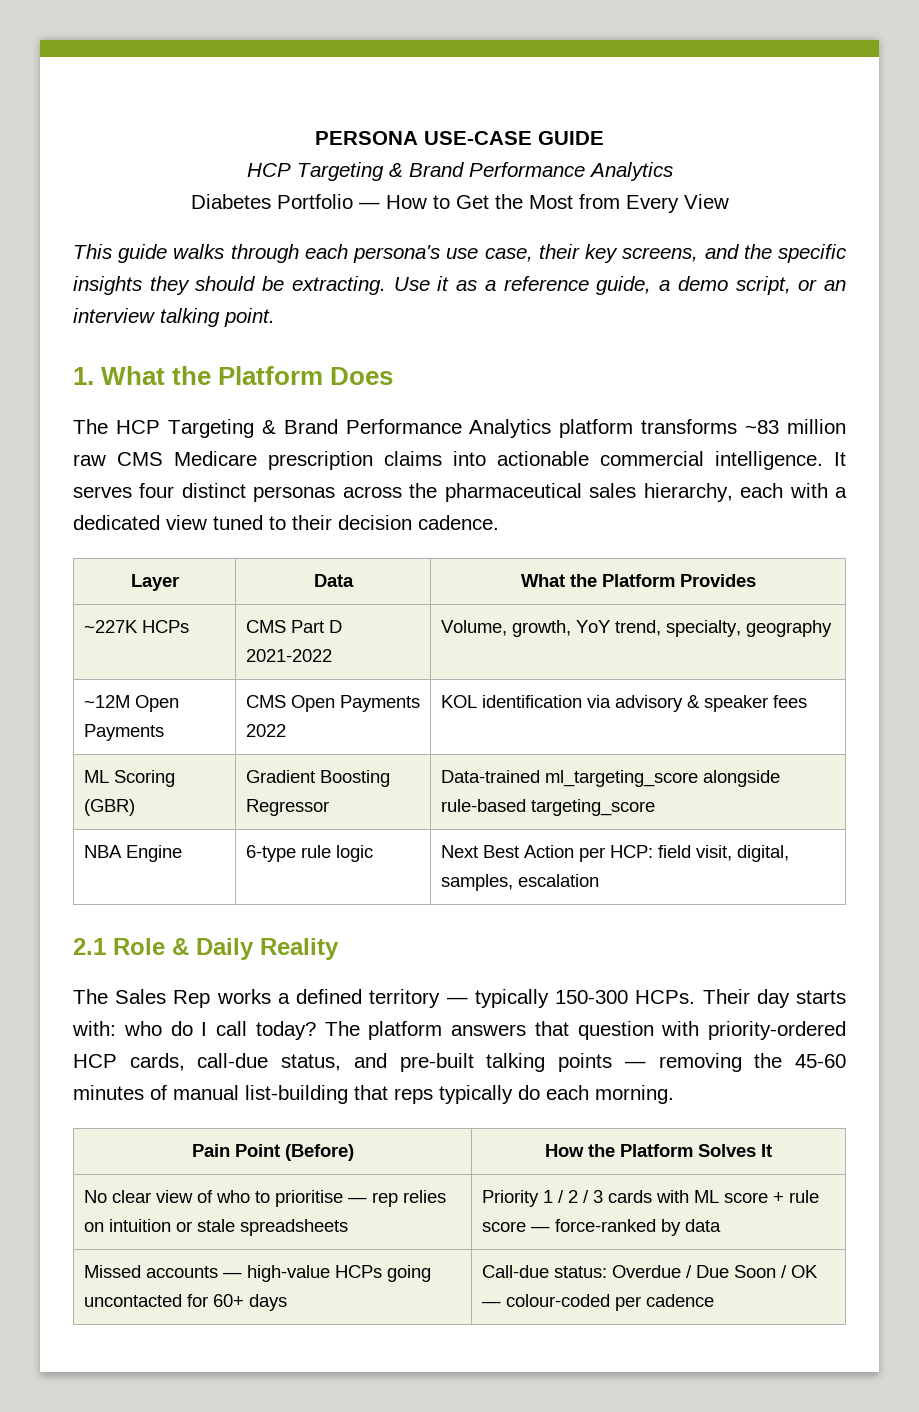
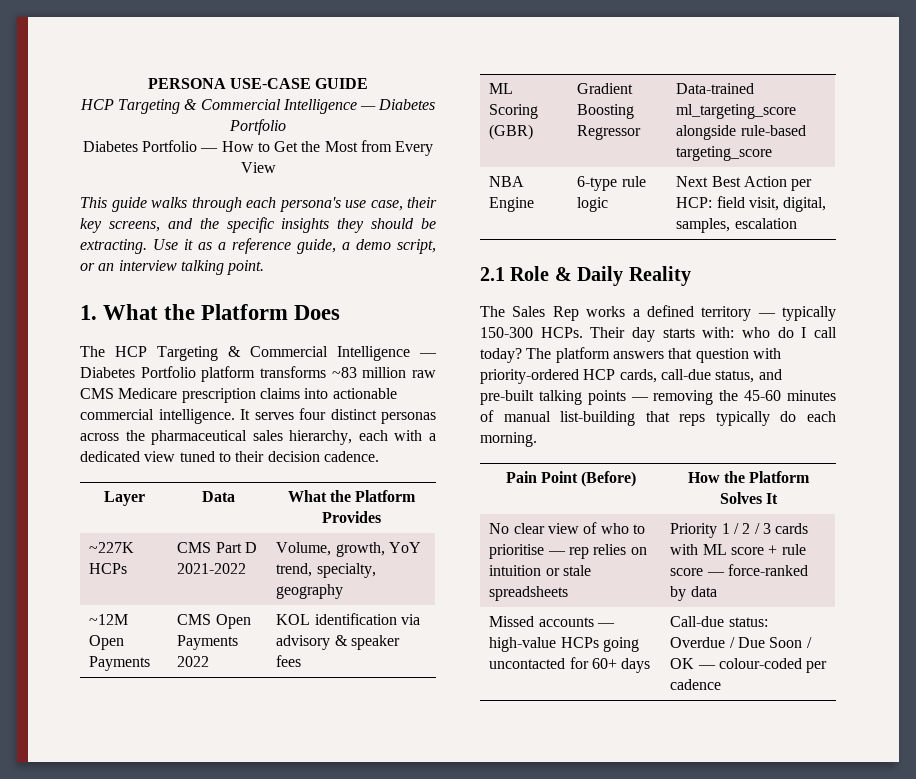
[408,162,673,181] Brand Performance Analytics -> [200,99,436,114] [229,119,286,135] Commercial Intelligence — Diabetes Portfolio
[283,419,552,438] Brand Performance Analytics -> [250,346,437,361] [80,366,196,378] Commercial Intelligence — Diabetes Portfolio

